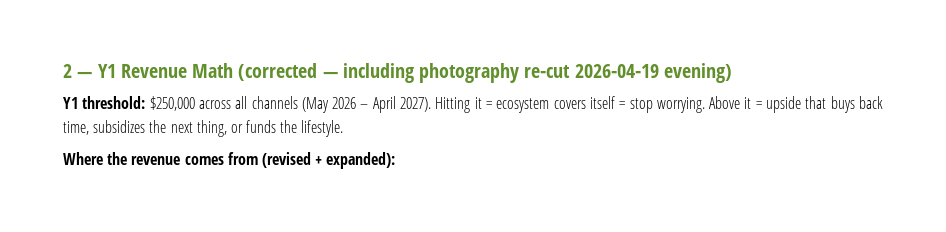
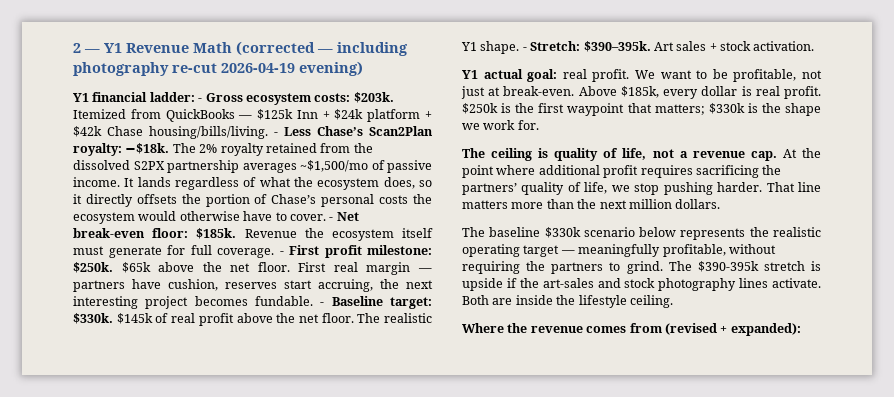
[82,96,883,113] [63,120,344,137] threshold: $250,000 across all channels (May 2026 – April 2027). Hitting it = ecosystem covers itself = stop worrying. Above it = upside that buys back time, subsidizes the next thing, or funds the lifestyle. -> [92,92,394,105] [73,109,432,122] [73,126,433,139] [73,143,373,156] [73,160,432,173] [73,177,432,190] [73,194,432,207] [73,211,359,224] [73,228,433,241] [73,245,432,258] [73,262,432,275] [73,279,433,292] [73,296,432,309] [73,313,432,326] [461,41,815,54] [462,69,822,82] [461,86,821,99] [462,103,821,116] [462,120,539,130] [462,148,821,161] [462,165,782,178] [462,182,821,195] [462,199,721,209] [462,227,821,240] [462,244,776,257] [462,261,821,274] [462,278,821,291] [462,295,673,308] financial ladder: - Gross ecosystem costs: $203k. Itemized from QuickBooks — $125k Inn + $24k platform + $42k Chase housing/bills/living. - Less Chase’s Scan2Plan royalty: −$18k. The 2% royalty retained from the dissolved S2PX partnership averages ~$1,500/mo of passive income. It lands regardless of what the ecosystem does, so it directly offsets the portion of Chase’s personal costs the ecosystem would otherwise have to cover. - Net break-even floor: $185k. Revenue the ecosystem itself must generate for full coverage. - First profit milestone: $250k. $65k above the net floor. First real margin — partners have cushion, reserves start accruing, the next interesting project becomes fundable. - Baseline target: $330k. $145k of real profit above the net floor. The realistic Y1 shape. - Stretch: $390–395k. Art sales + stock activation. // Y1 actual goal: real profit. We want to be profitable, not just at break-even. Above $185k, every dollar is real profit. $250k is the first waypoint that matters; $330k is the shape we work for. // The ceiling is quality of life, not a revenue cap. At the point where additional profit requires sacrificing the partners’ quality of life, we stop pushing harder. That line matters more than the next million dollars. // The baseline $330k scenario below represents the realistic operating target — meaningfully profitable, without requiring the partners to grind. The $390-395k stretch is upside if the art-sales and stock photography lines activate. Both are inside the lifestyle ceiling.

